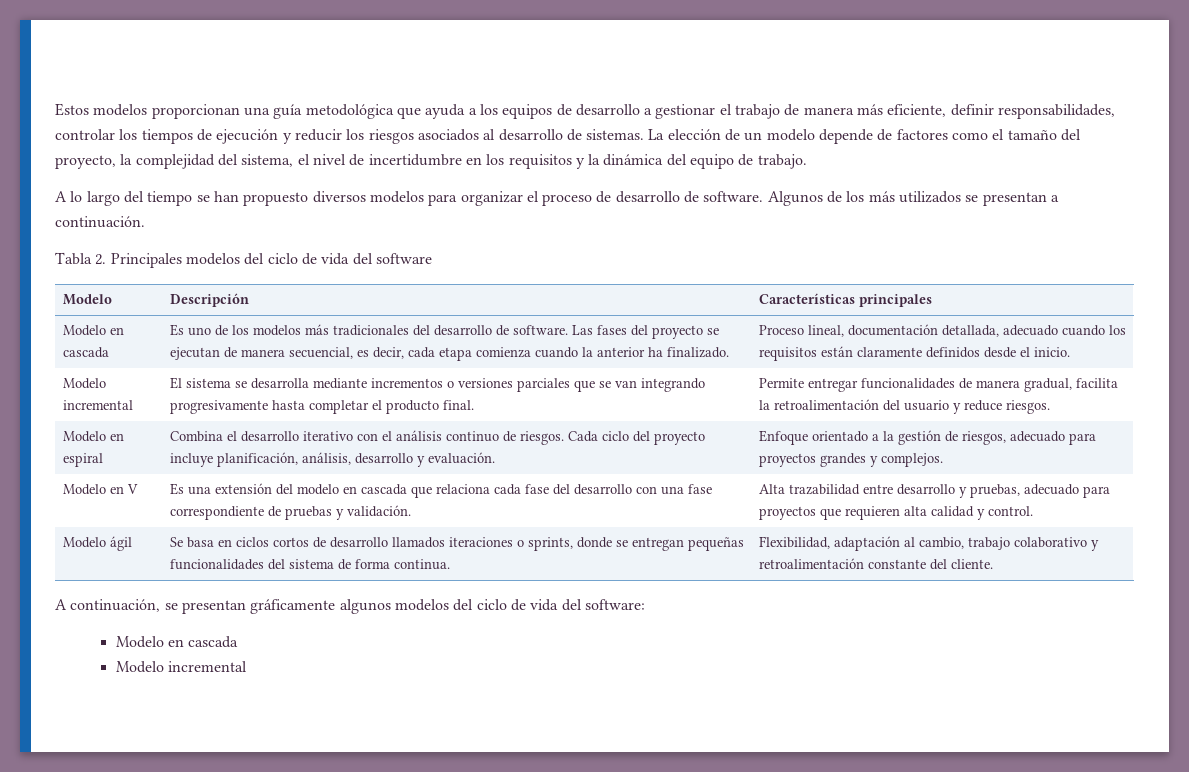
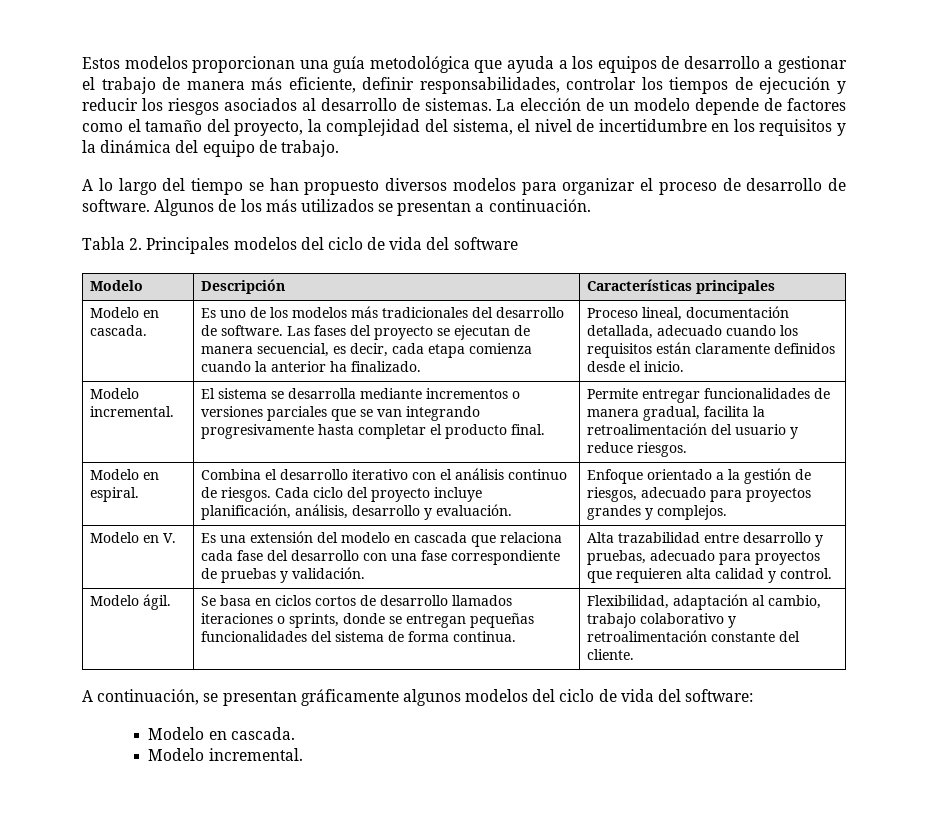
[62,347,109,358] cascada -> [90,325,148,336] cascada.
[62,400,133,410] incremental -> [90,406,175,417] incremental.
[62,453,103,467] espiral -> [90,487,140,502] espiral.
[126,484,138,494] V -> [163,533,177,543] V.
[109,536,132,551] ágil -> [143,594,172,610] ágil.
[188,636,239,648] [115,661,248,673] cascada // Modelo incremental -> [230,727,295,740] [148,748,303,761] cascada. // Modelo incremental.

